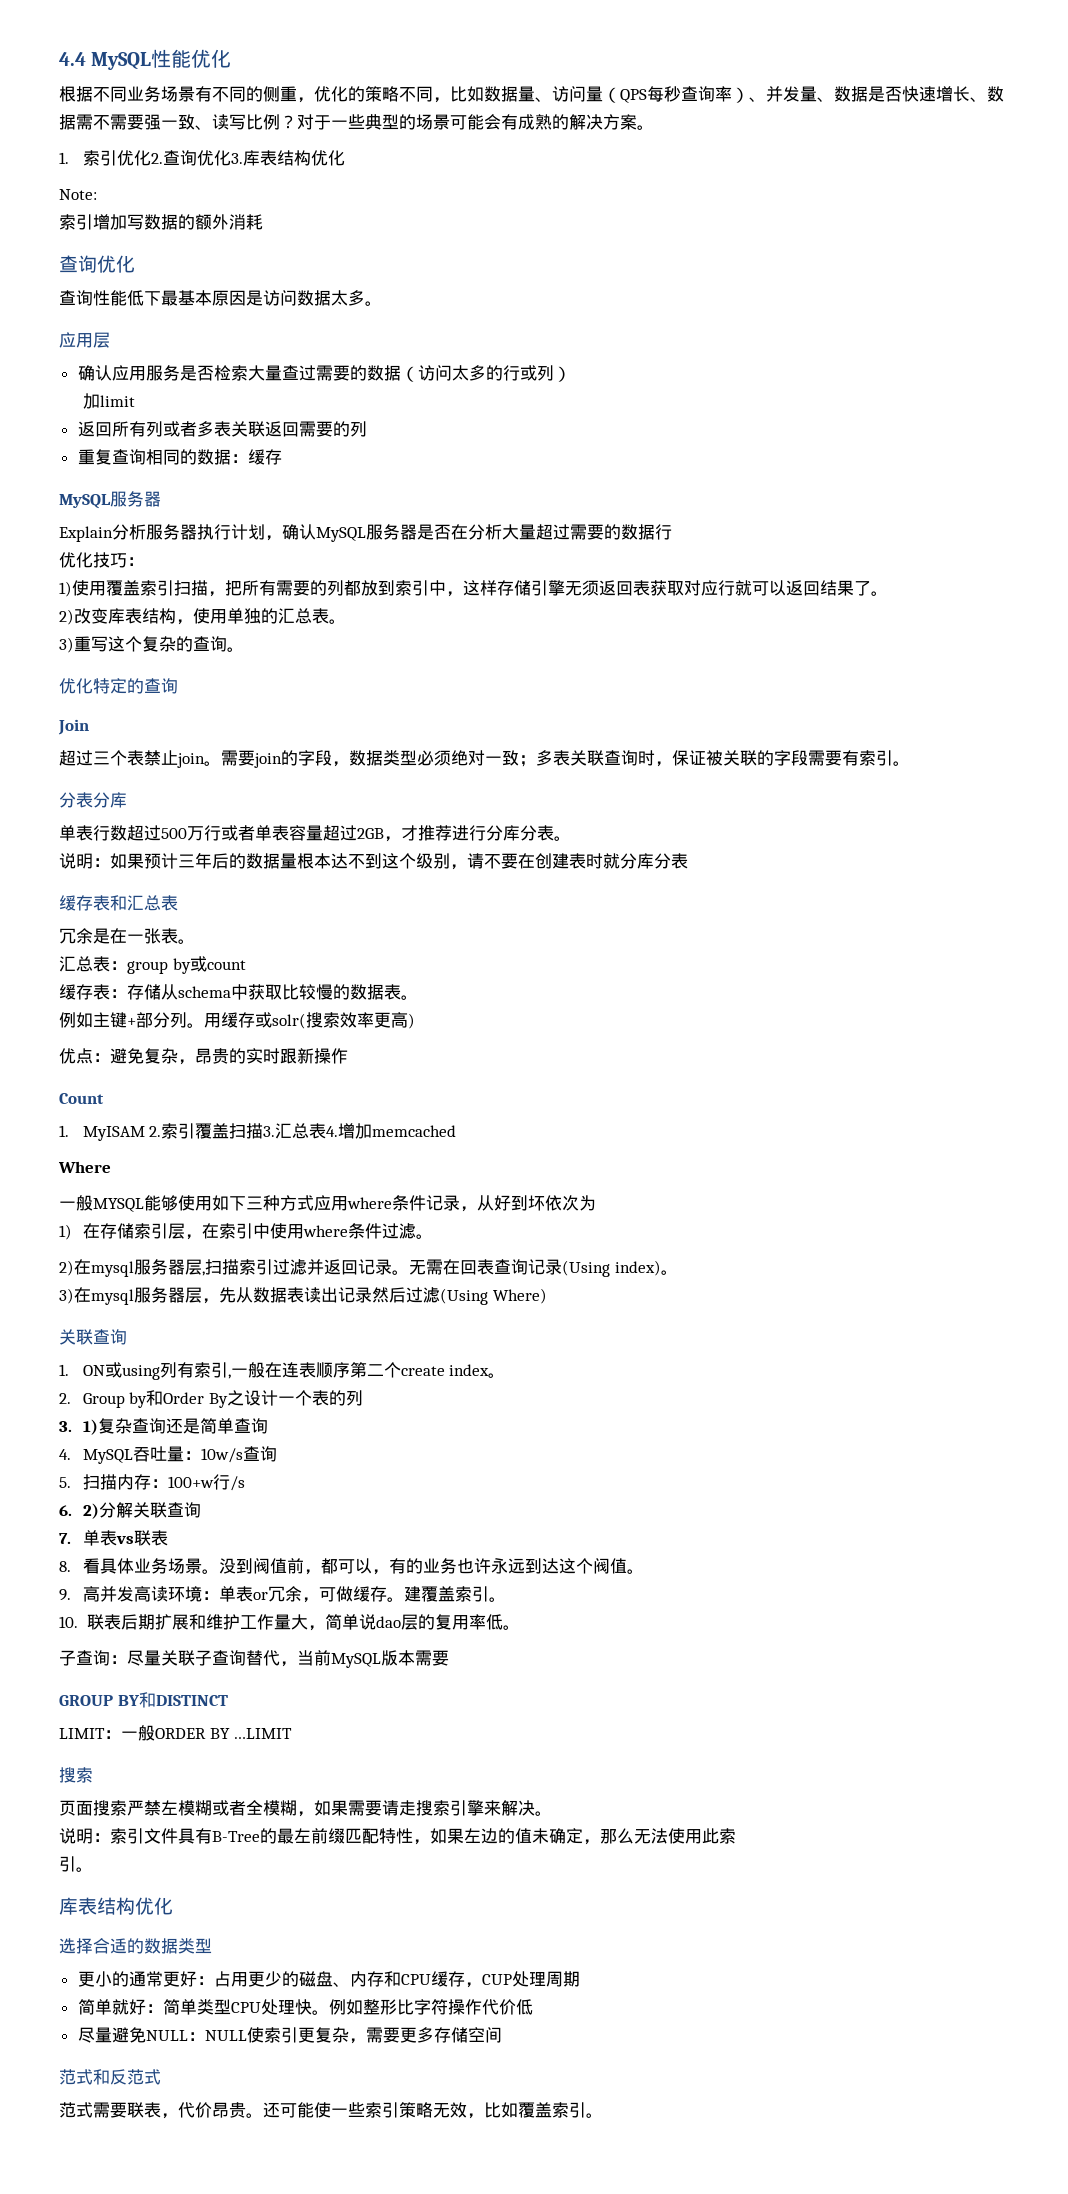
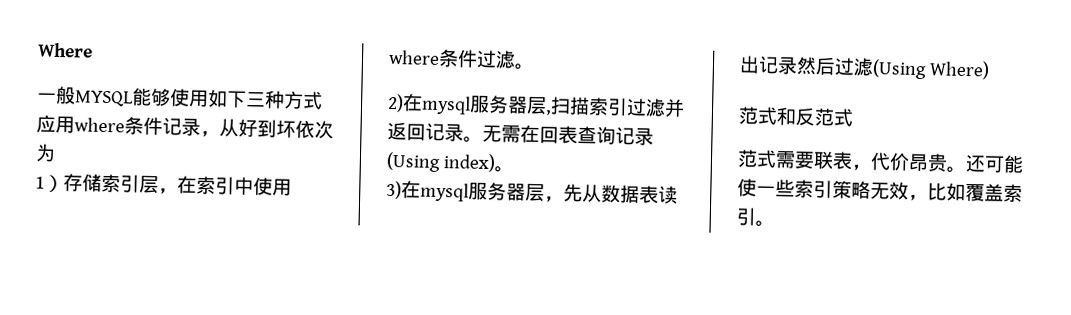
[59,49,232,70] [59,86,1004,103] [59,114,654,130] [59,150,345,166] [59,189,97,200] [59,214,263,230] [59,255,135,273] [59,290,382,306] [59,332,110,348] [77,365,571,382] [82,393,135,409] [77,421,367,437] [77,449,282,465] [59,491,161,509] [59,524,672,542] [59,552,144,568] [59,580,888,597] [59,608,346,625] [59,636,244,653] [59,678,178,694] [58,719,89,735] [59,750,910,768] [59,792,127,808] [59,825,571,842] [59,852,688,870] [59,895,178,911] [59,928,195,944] [59,956,246,974] [59,984,418,1000] [59,1012,415,1029] [59,1048,348,1065] [59,1093,104,1104] [59,1123,457,1141] 4.4 MySQL性能优化 // 根据不同业务场景有不同的侧重，优化的策略不同，比如数据量、访问量（QPS每秒查询率）、并发量、数据是否快速增长、数据需不需要强一致、读写比例？对于一些典型的场景可能会有成熟的解决方案。 // 1.索引优化2.查询优化3.库表结构优化 // Note: // 索引增加写数据的额外消耗 // 查询优化 // 查询性能低下最基本原因是访问数据太多。 // 应用层 // 确认应用服务是否检索大量查过需要的数据（访问太多的行或列） // 加limit // 返回所有列或者多表关联返回需要的列 // 重复查询相同的数据：缓存 // MySQL服务器 // Explain分析服务器执行计划，确认MySQL服务器是否在分析大量超过需要的数据行 // 优化技巧： // 1)使用覆盖索引扫描，把所有需要的列都放到索引中，这样存储引擎无须返回表获取对应行就可以返回结果了。 // 2)改变库表结构，使用单独的汇总表。 // 3)重写这个复杂的查询。 // 优化特定的查询 // Join // 超过三个表禁止join。需要join的字段，数据类型必须绝对一致；多表关联查询时，保证被关联的字段需要有索引。 // 分表分库 // 单表行数超过500万行或者单表容量超过2GB，才推荐进行分库分表。 // 说明：如果预计三年后的数据量根本达不到这个级别，请不要在创建表时就分库分表 // 缓存表和汇总表 // 冗余是在一张表。 // 汇总表：group by或count // 缓存表：存储从schema中获取比较慢的数据表。 // 例如主键+部分列。用缓存或solr(搜索效率更高) // 优点：避免复杂，昂贵的实时跟新操作 // Count // 1. MyISAM 2.索引覆盖扫描3.汇总表4.增加memcached // -> (38, 50) none
[59,1223,100,1240] 1)在 -> [35,174,64,193] 1）
[59,1329,127,1345] [59,1362,506,1380] [59,1390,363,1408] [59,1418,268,1435] [59,1446,277,1464] [59,1474,245,1491] [59,1502,201,1519] [59,1530,168,1546] [59,1558,644,1575] [59,1586,506,1603] [59,1614,520,1631] [59,1650,449,1668] [59,1692,228,1708] [59,1725,293,1741] [59,1767,93,1783] [59,1800,552,1817] [59,1828,736,1845] [59,1856,93,1872] [59,1897,173,1915] [59,1938,212,1954] [77,1971,580,1988] [77,1999,533,2015] [77,2027,502,2044] // 关联查询 // 1. ON或using列有索引,一般在连表顺序第二个create index。 // 2. Group by和Order By之设计一个表的列 // 3. 1)复杂查询还是简单查询 // 4. MySQL吞吐量：10w/s查询 // 5.扫描内存：100+w行/s // 6. 2)分解关联查询 // 7.单表vs联表 // 8.看具体业务场景。没到阀值前，都可以，有的业务也许永远到达这个阀值。 // 9.高并发高读环境：单表or冗余，可做缓存。建覆盖索引。 // 10.联表后期扩展和维护工作量大，简单说dao层的复用率低。 // 子查询：尽量关联子查询替代，当前MySQL版本需要 // GROUP BY和DISTINCT // LIMIT：一般ORDER BY …LIMIT // 搜索 // 页面搜索严禁左模糊或者全模糊，如果需要请走搜索引擎来解决。 // 说明：索引文件具有B-Tree的最左前缀匹配特性，如果左边的值未确定，那么无法使用此索 // 引。 // 库表结构优化 // 选择合适的数据类型 // 更小的通常更好：占用更少的磁盘、内存和CPU缓存，CUP处理周期 // 简单就好：简单类型CPU处理快。例如整形比字符操作代价低 // 尽量避免NULL：NULL使索引更复杂，需要更多存储空间 -> (990, 70) none

